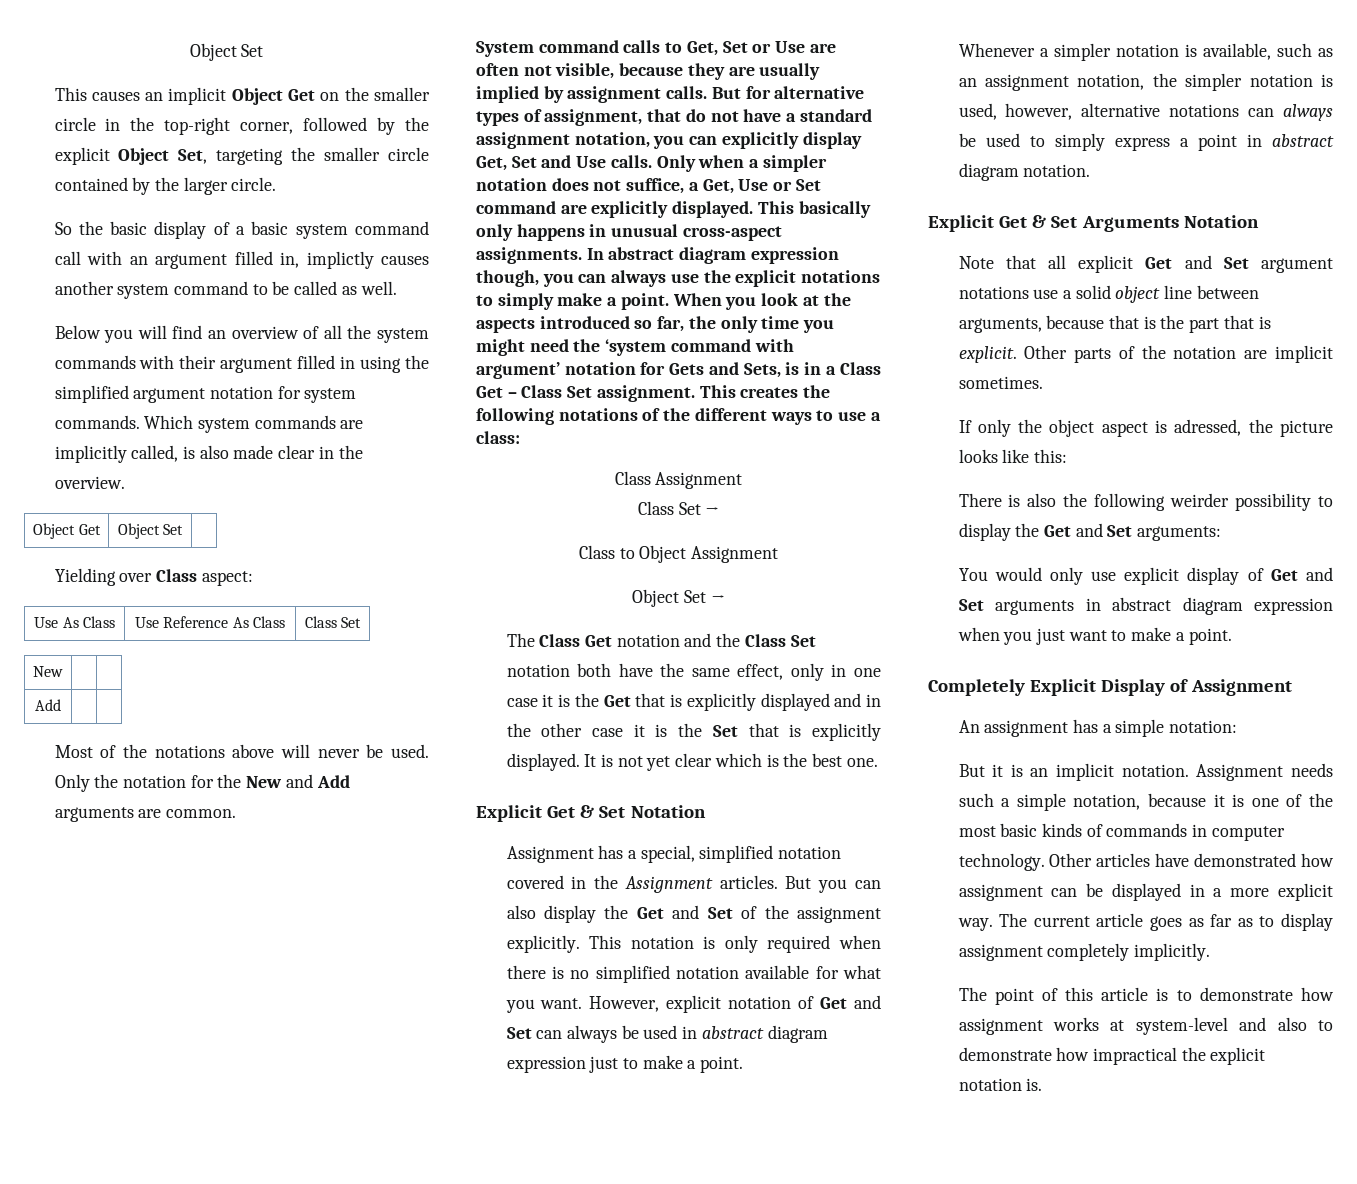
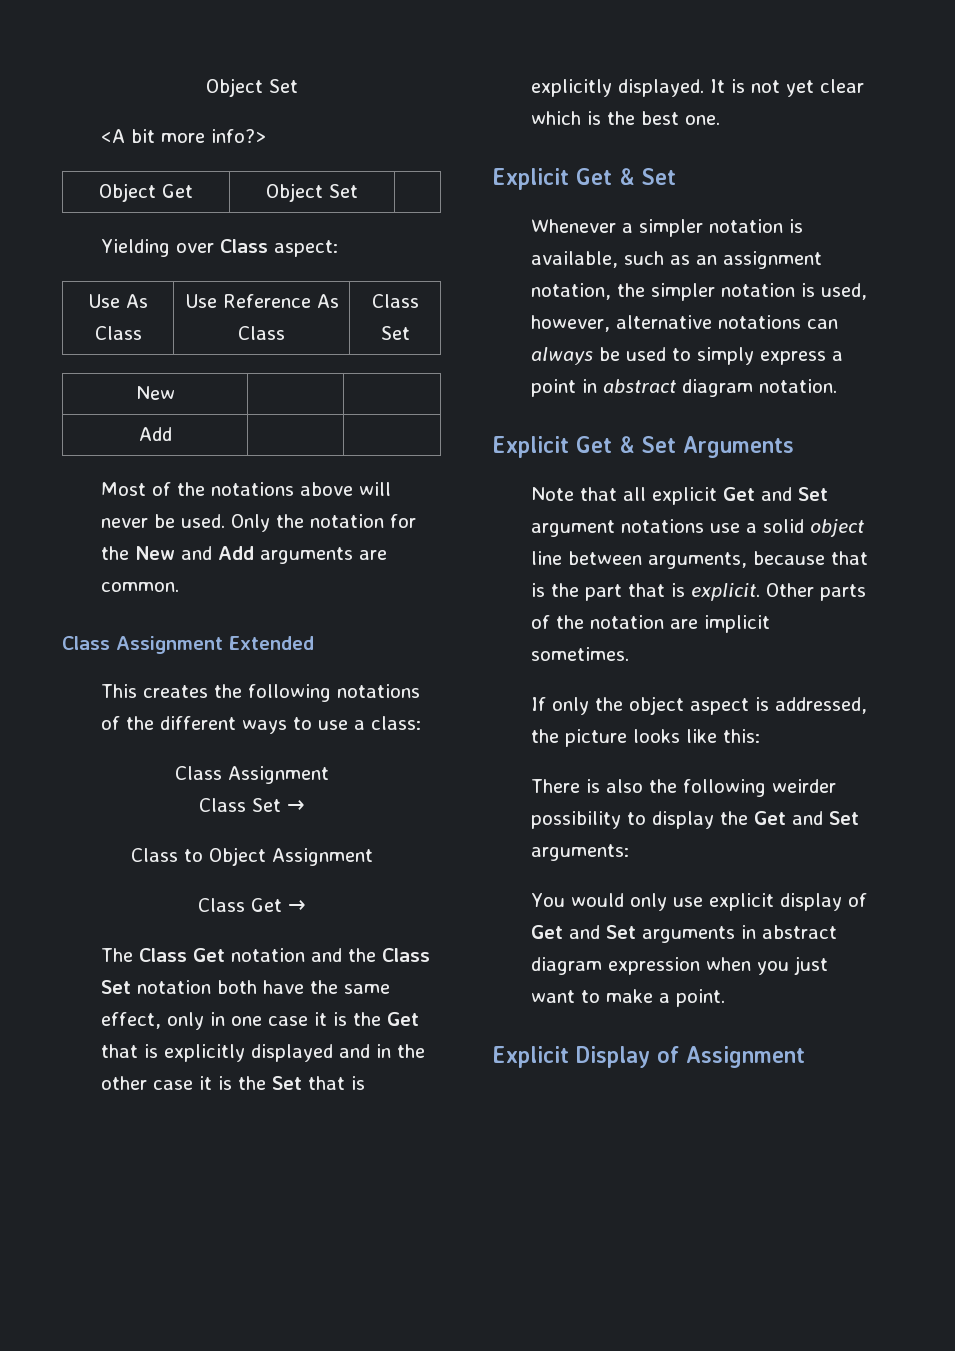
[54,87,431,105] [54,117,430,135] [54,147,429,165] [54,177,277,195] [54,221,429,239] [54,251,429,269] [54,281,397,299] [54,325,429,343] [54,355,430,373] [54,385,357,403] [54,415,364,433] [54,445,363,463] [54,476,125,489] This causes an implicit Object Get on the smaller circle in the top-right corner, followed by the explicit Object Set, targeting the smaller circle contained by the larger circle. // So the basic display of a basic system command call with an argument filled in, implictly causes another system command to be called as well. // Below you will find an overview of all the system commands with their argument filled in using the simplified argument notation for system commands. Which system commands are implicitly called, is also made clear in the overview. -> [100,129,266,143] <A bit more info?>
[476,40,836,57] [476,63,821,80] [476,86,865,103] [476,109,872,126] [476,132,862,149] [476,155,827,172] [476,178,821,194] [476,201,871,218] [476,224,782,241] [476,247,839,264] [476,270,881,287] [476,293,851,310] [476,316,835,333] [476,339,794,356] [476,362,881,379] [476,385,695,402] System command calls to Get, Set or Use are often not visible, because they are usually implied by assignment calls. But for alternative types of assignment, that do not have a standard assignment notation, you can explicitly display Get, Set and Use calls. Only when a simpler notation does not suffice, a Get, Use or Set command are explicitly displayed. This basically only happens in unusual cross-aspect assignments. In abstract diagram expression though, you can always use the explicit notations to simply make a point. When you look at the aspects introduced so far, the only time you might need the ‘system command with argument’ notation for Gets and Sets, is in a Class Get – Class Set assignment. -> [62,636,314,654] Class Assignment Extended //
[632,589,706,607] Object Set -> [197,898,282,912] Class Get
[630,805,706,818] [506,845,842,863] [506,875,881,893] [506,905,881,923] [506,935,881,953] [506,965,881,983] [505,995,881,1013] [506,1025,828,1043] [506,1055,744,1073] Notation // Assignment has a special, simplified notation covered in the Assignment articles. But you can also display the Get and Set of the assignment explicitly. This notation is only required when there is no simplified notation available for what you want. However, explicit notation of Get and Set can always be used in abstract diagram expression just to make a point. -> (676, 176) none
[1183,215,1259,228] Notation -> (794, 447) none
[1174,419,1242,436] adressed, -> [774,697,867,714] addressed,
[928,679,1025,696] Completely -> (725, 998) none
[958,719,1238,737] [958,763,1333,781] [958,793,1333,811] [958,823,1285,841] [958,853,1334,871] [958,883,1333,901] [957,913,1333,931] [958,943,1210,961] [958,987,1334,1005] [958,1017,1333,1035] [958,1047,1266,1065] [958,1078,1043,1091] // An assignment has a simple notation: // But it is an implicit notation. Assignment needs such a simple notation, because it is one of the most basic kinds of commands in computer technology. Other articles have demonstrated how assignment can be displayed in a more explicit way. The current article goes as far as to display assignment completely implicitly. // The point of this article is to demonstrate how assignment works at system-level and also to demonstrate how impractical the explicit notation is. -> (805, 1057) none

